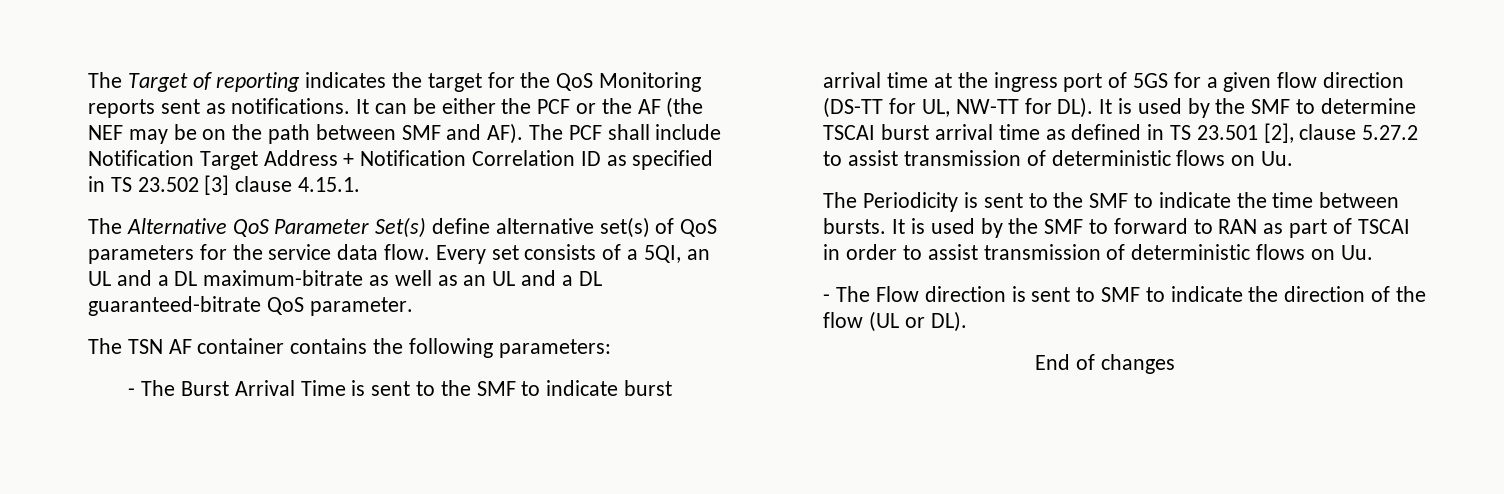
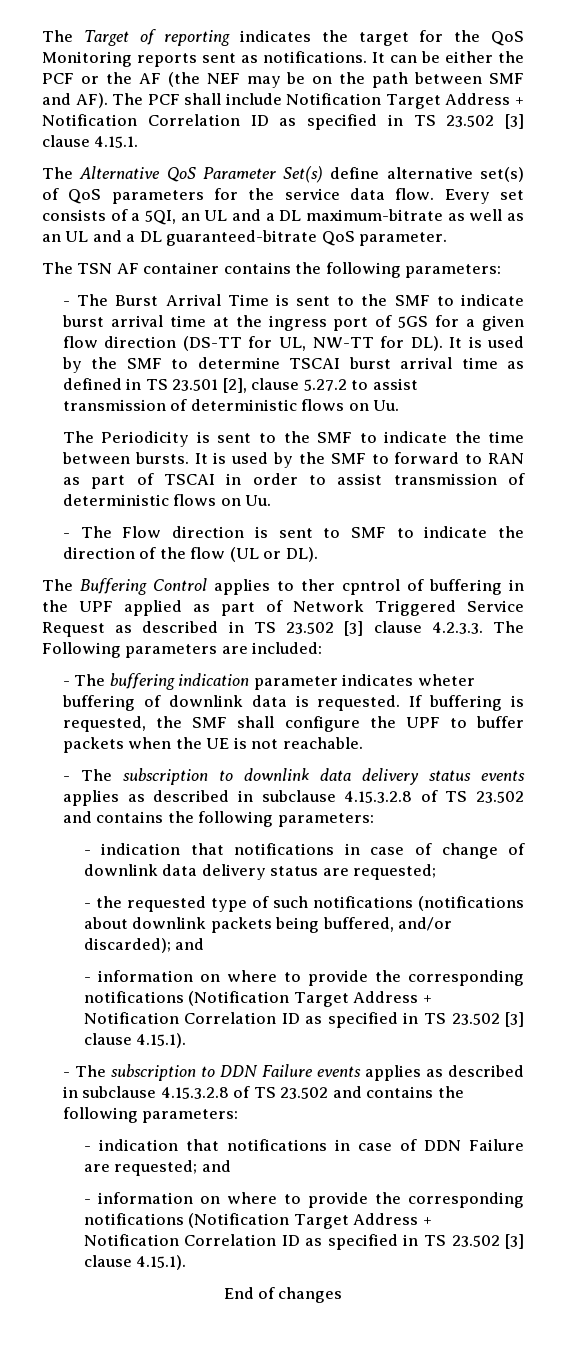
(967, 321) none -> [42,578,524,595] [42,600,524,616] [42,621,524,637] [42,642,323,658] [62,673,475,690] [61,695,524,711] [62,716,524,732] [62,737,363,753] [62,768,525,785] [62,790,524,806] [62,811,374,827] [83,843,526,859] [83,864,437,880] [83,896,524,912] [83,917,453,933] [83,938,205,953] [83,970,524,986] [83,991,432,1007] [83,1012,525,1028] [83,1033,187,1048] [62,1064,524,1081] [62,1086,464,1099] [62,1107,239,1123] [83,1139,525,1151] [83,1160,231,1176] [83,1192,524,1208] [83,1213,432,1229] [83,1234,525,1250] [83,1255,187,1270] // The Buffering Control applies to ther cpntrol of buffering in the UPF applied as part of Network Triggered Service Request as described in TS 23.502 [3] clause 4.2.3.3. The Following parameters are included: // - The buffering indication parameter indicates wheter buffering of downlink data is requested. If buffering is requested, the SMF shall configure the UPF to buffer packets when the UE is not reachable. // - The subscription to downlink data delivery status events applies as described in subclause 4.15.3.2.8 of TS 23.502 and contains the following parameters: // - indication that notifications in case of change of downlink data delivery status are requested; // - the requested type of such notifications (notifications about downlink packets being buffered, and/or discarded); and // - information on where to provide the corresponding notifications (Notification Target Address + Notification Correlation ID as specified in TS 23.502 [3] clause 4.15.1). // - The subscription to DDN Failure events applies as described in subclause 4.15.3.2.8 of TS 23.502 and contains the following parameters: // - indication that notifications in case of DDN Failure are requested; and // - information on where to provide the corresponding notifications (Notification Target Address + Notification Correlation ID as specified in TS 23.502 [3] clause 4.15.1).

